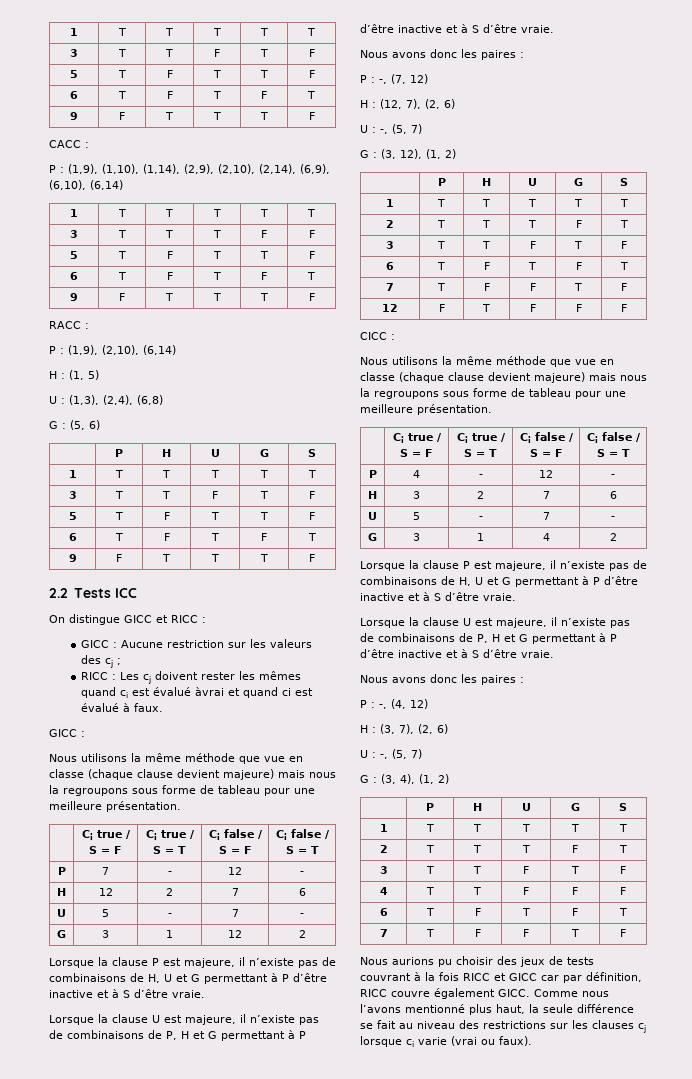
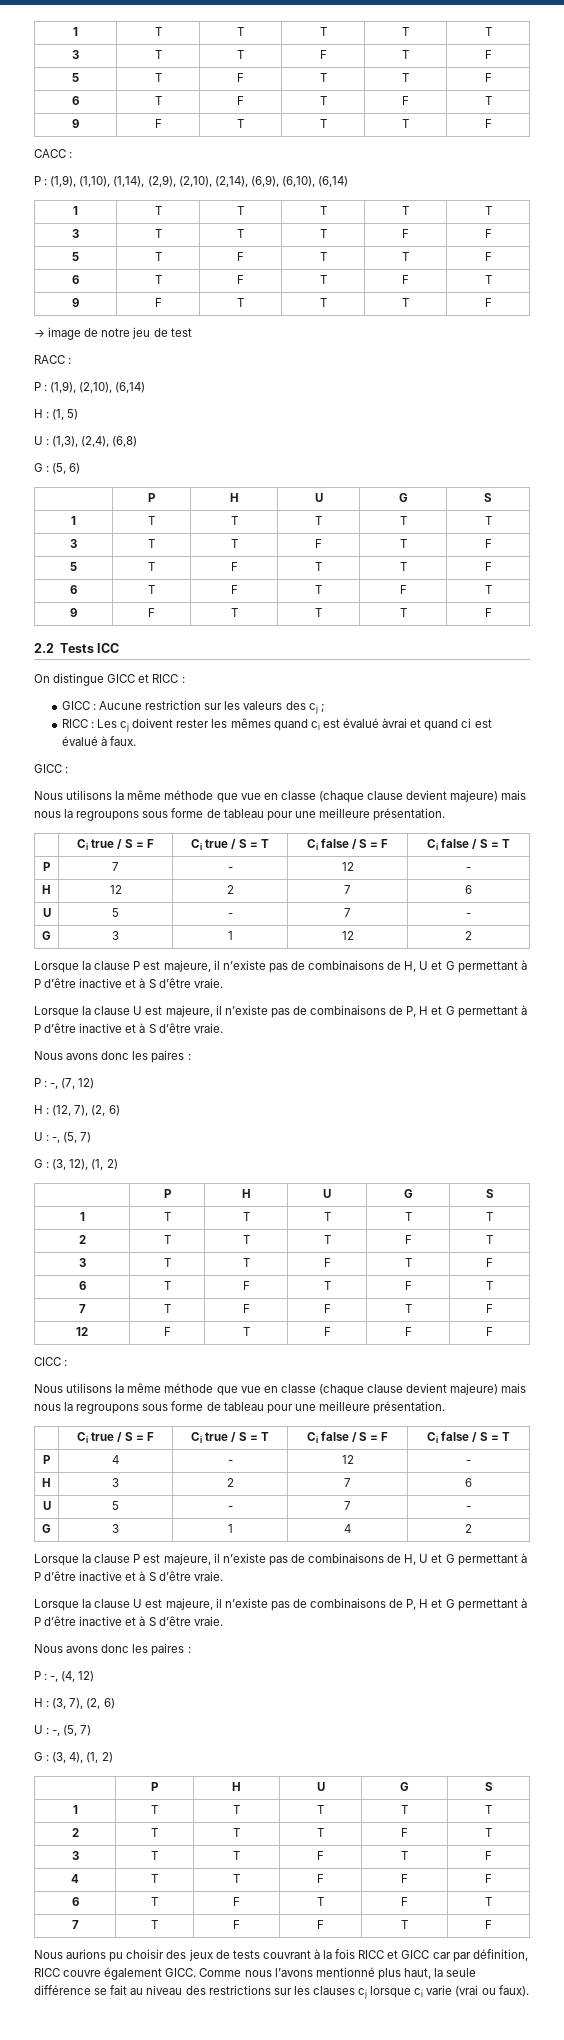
(315, 297) none -> [34,327,192,340] // → image de notre jeu de test

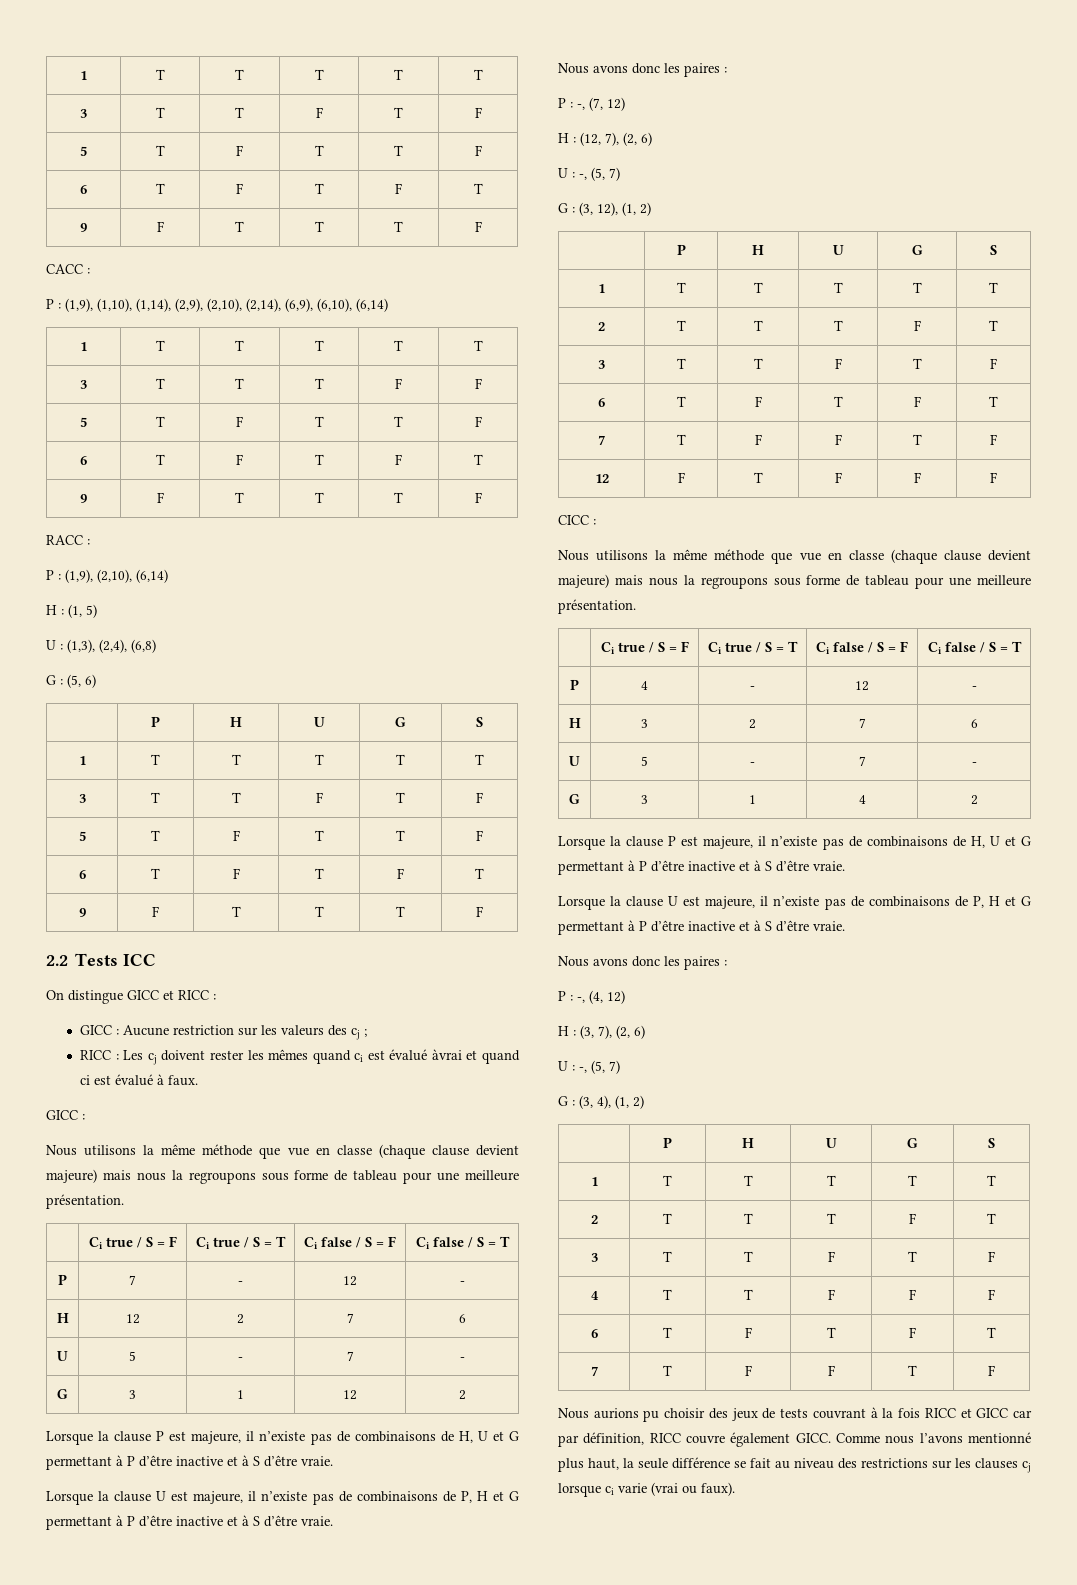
[34,327,192,340] // → image de notre jeu de test -> (482, 497) none

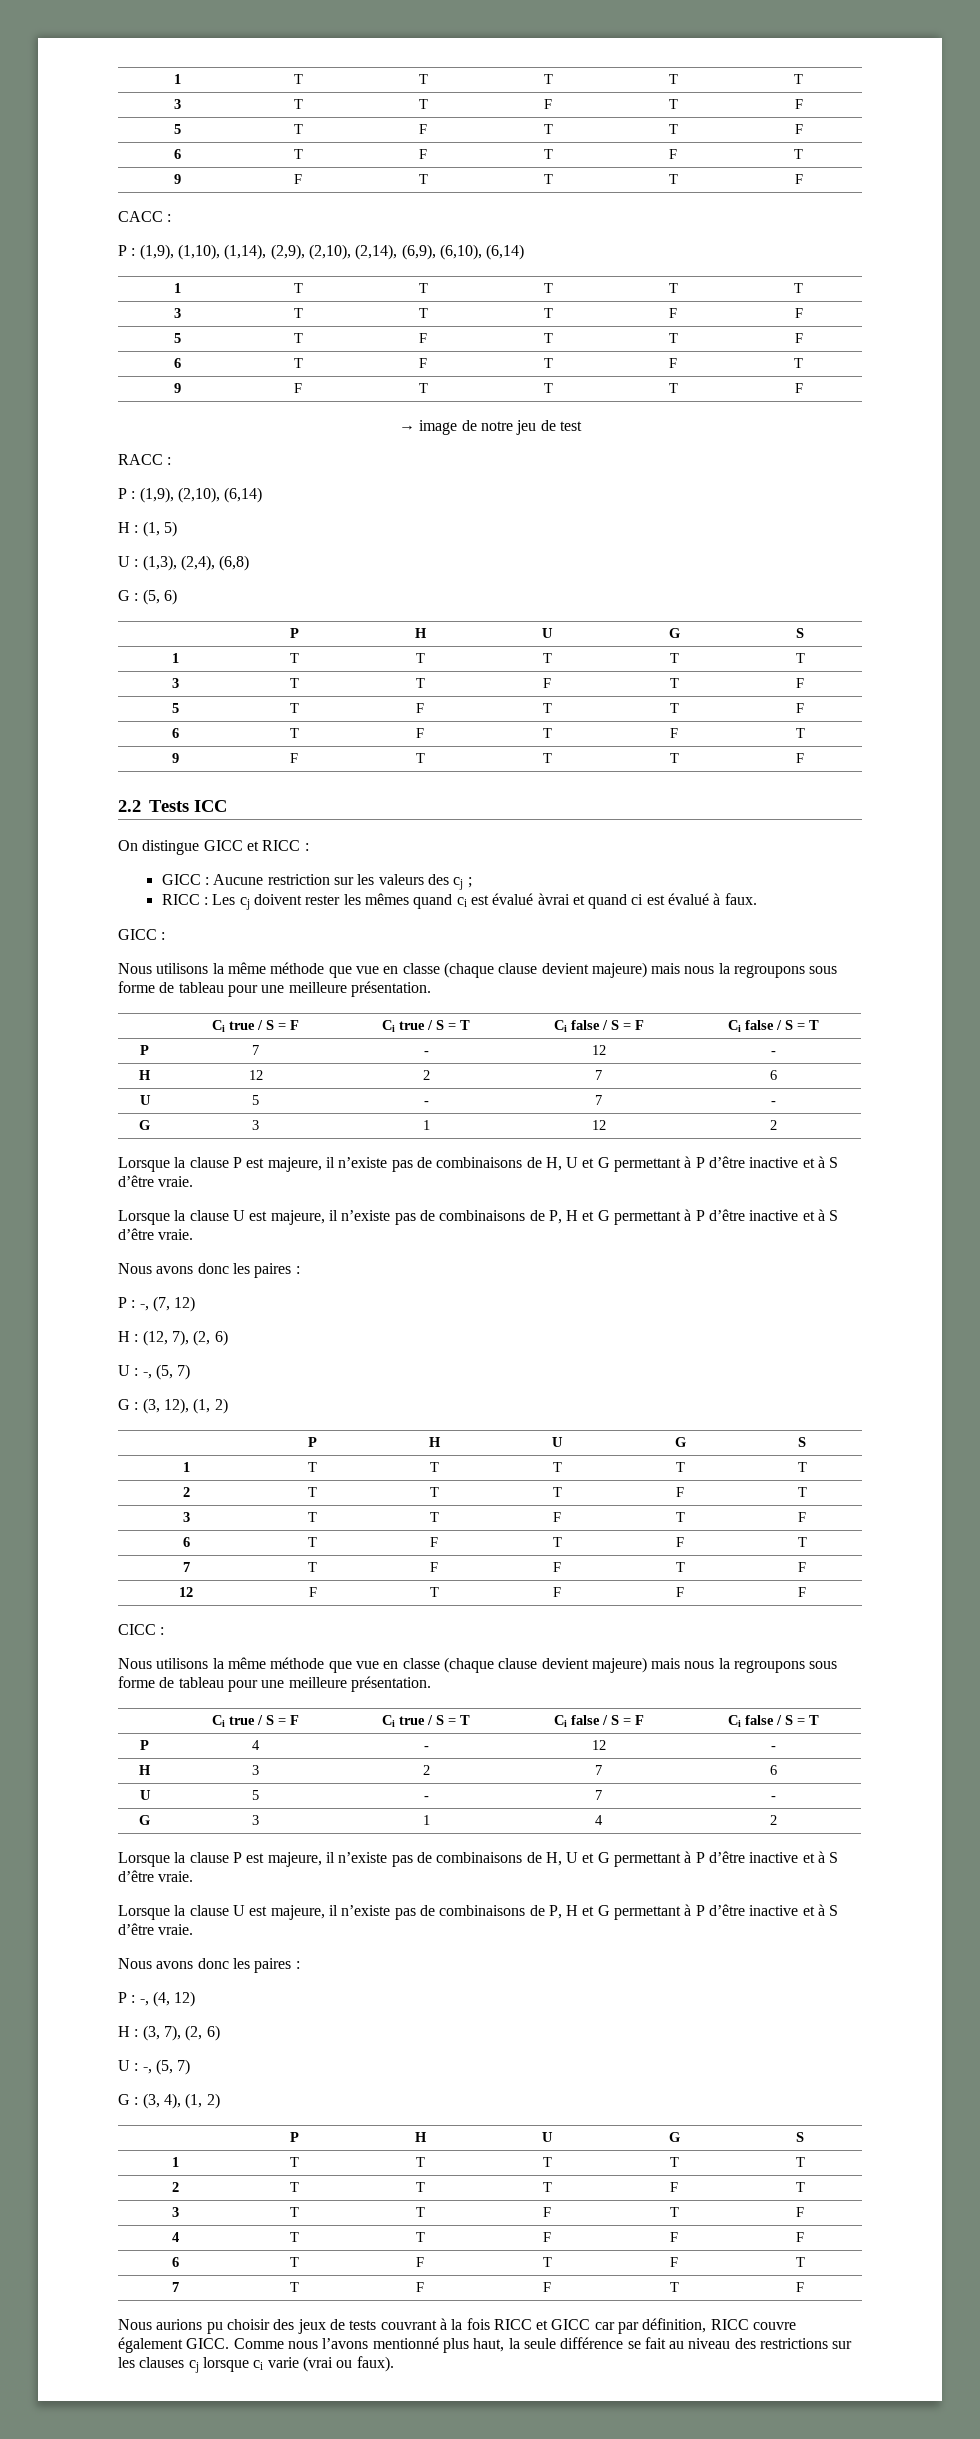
(482, 497) none -> [399,420,582,435] // → image de notre jeu de test

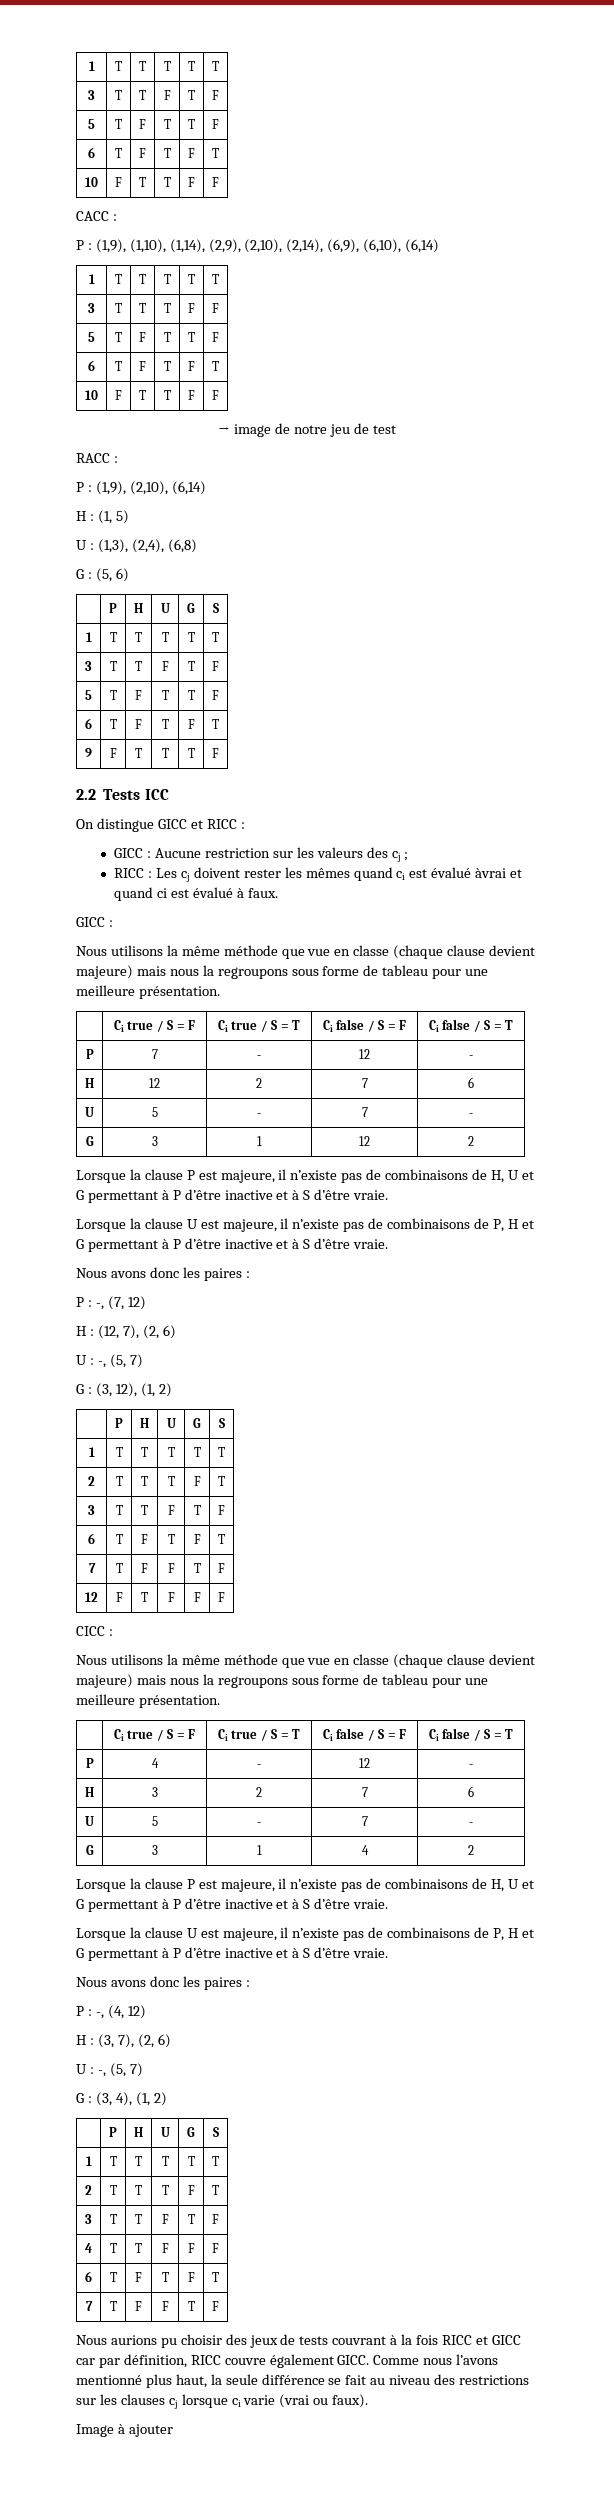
[173,174,181,184] [294,174,302,184] [418,174,428,184] [543,174,553,184] [668,174,678,184] 9 | F | T | T | T -> [85,177,98,187] [115,177,122,187] [139,177,146,187] [163,177,171,187] [188,177,195,187] 10 | F | T | T | F
[173,383,181,393] [294,383,302,393] [418,383,428,393] [543,383,553,393] [668,383,678,393] 9 | F | T | T | T -> [85,390,98,400] [115,390,122,400] [139,390,146,400] [163,390,171,400] [188,390,195,400] 10 | F | T | T | F
(394, 2364) none -> [76,2424,173,2437] // Image à ajouter

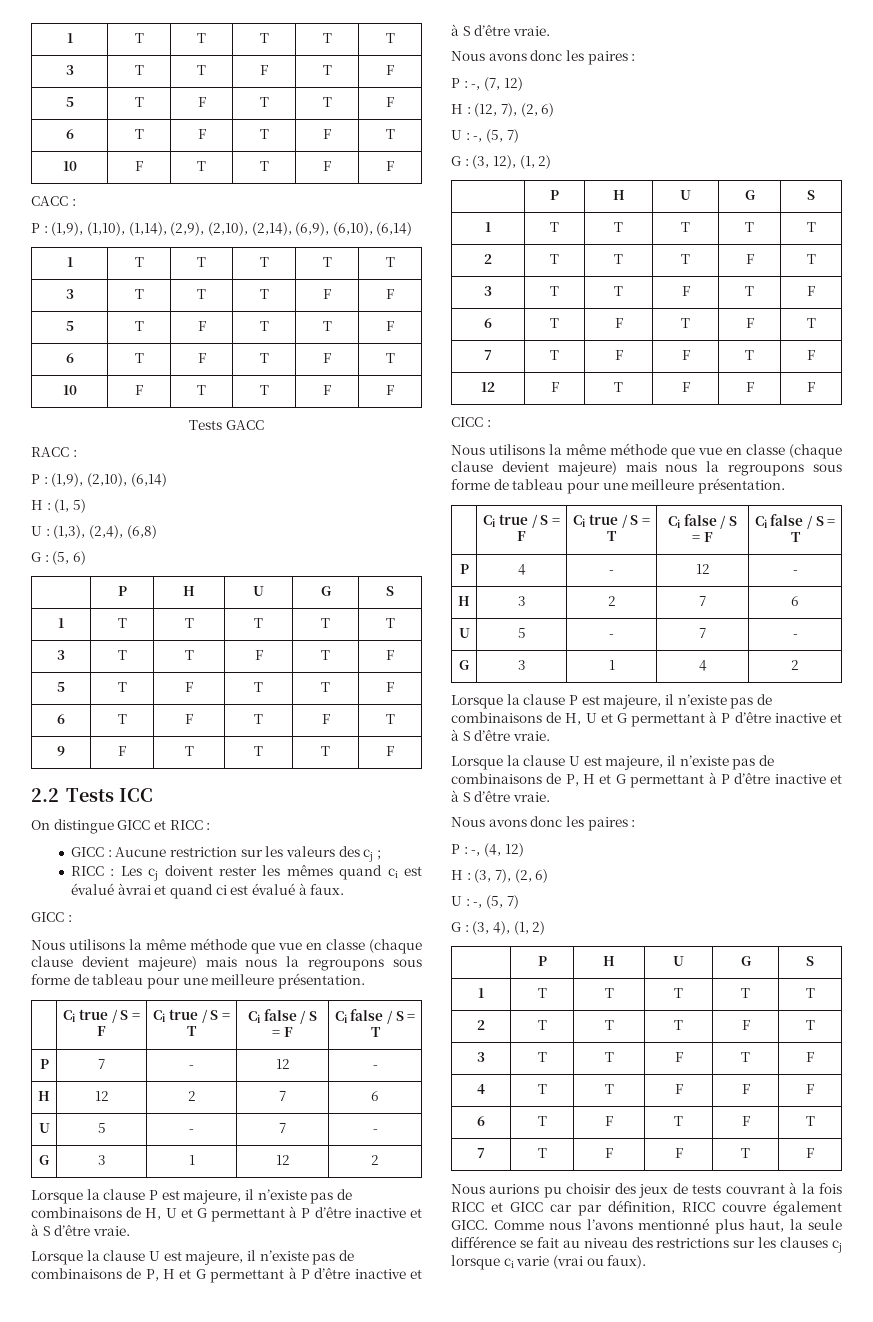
[218,423,396,437] → image de notre jeu de test -> [189,420,264,430] Tests GACC
[76,2424,173,2437] // Image à ajouter -> (647, 1262) none

